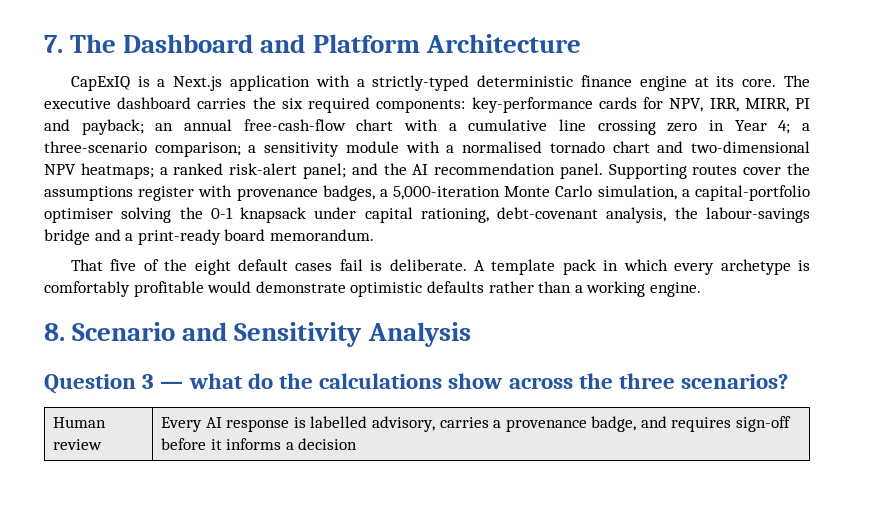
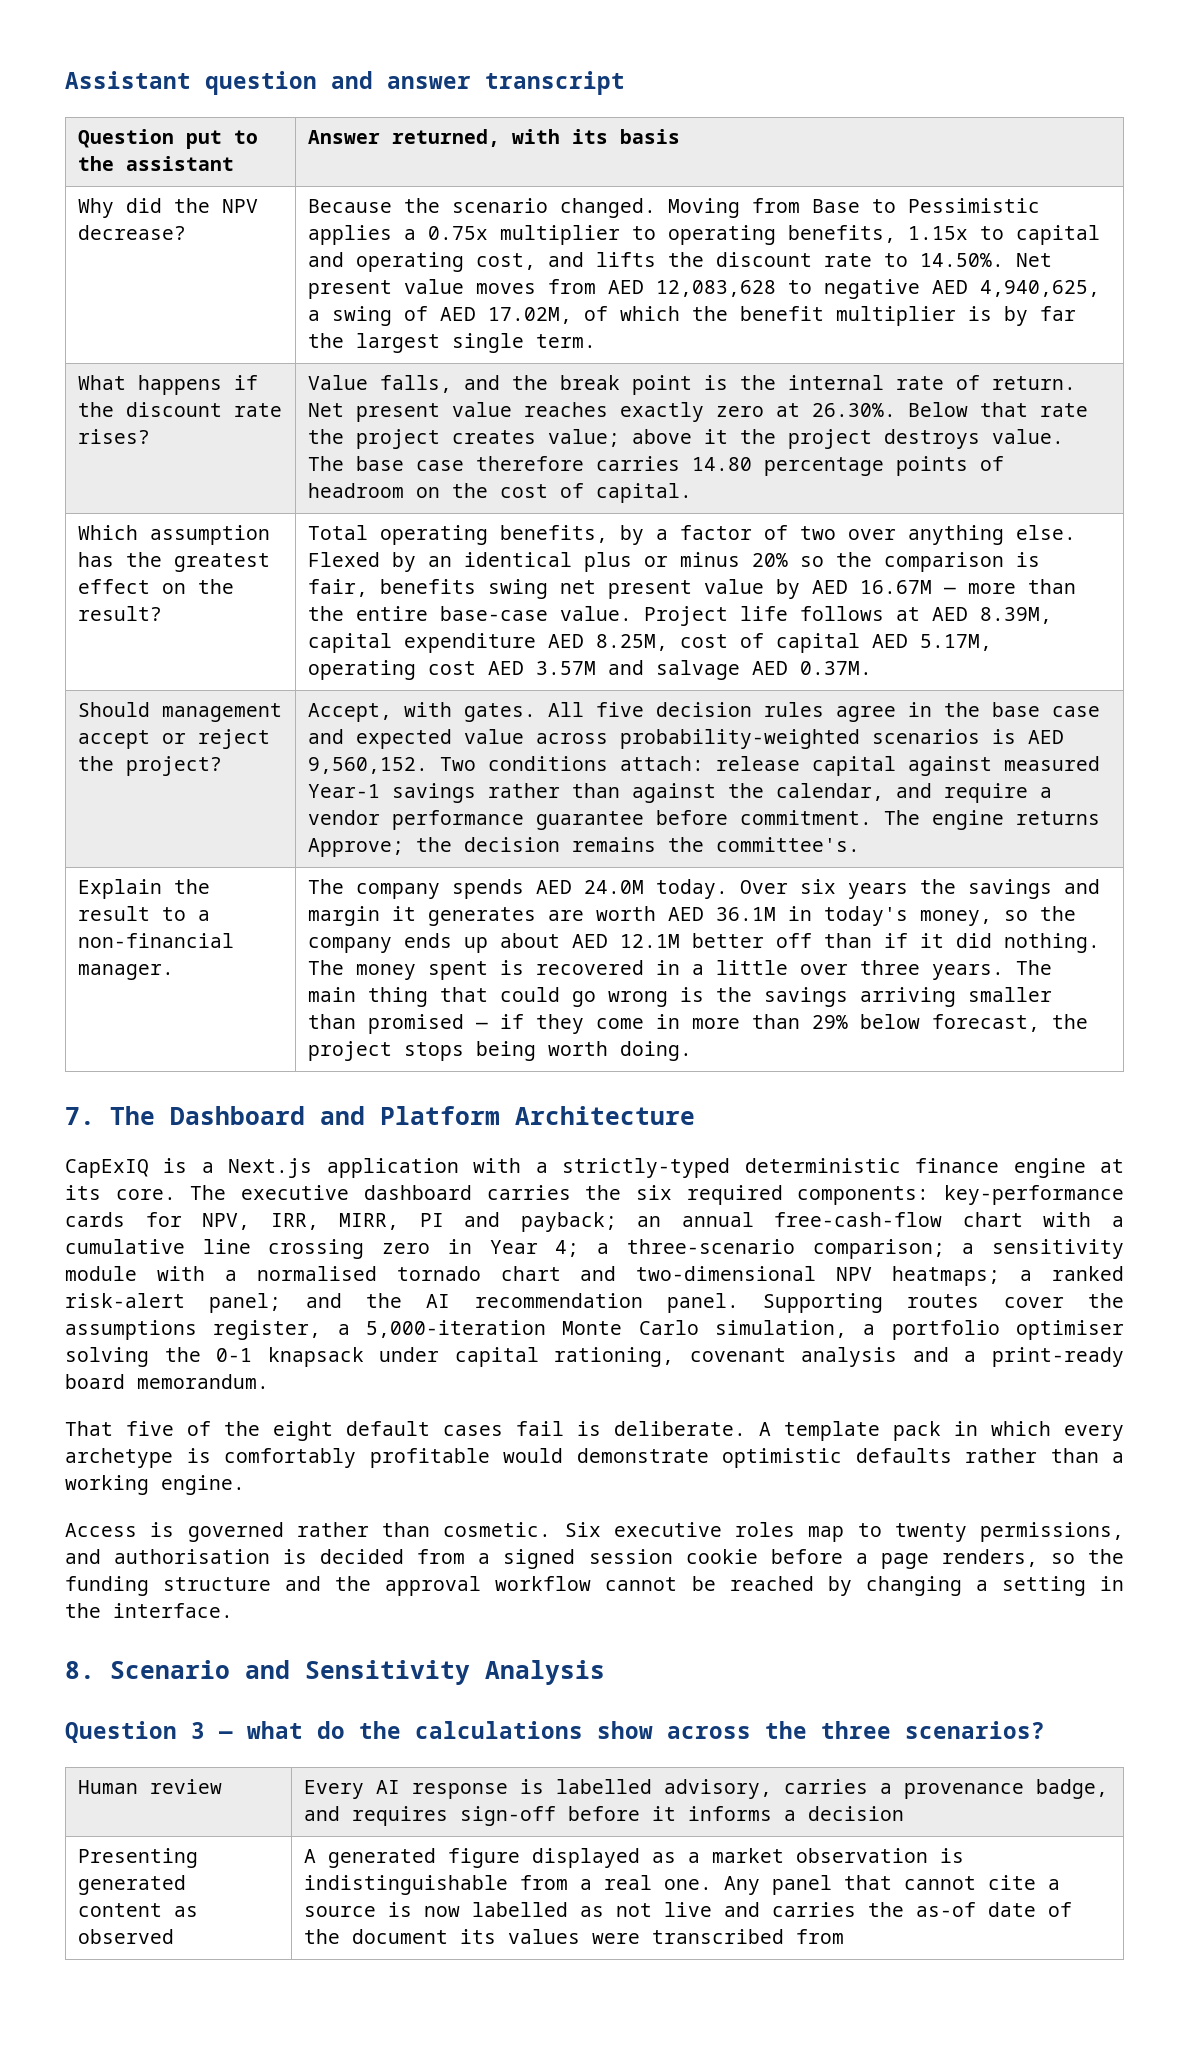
(44, 44) none -> [65,71,625,95] [78,129,259,149] [78,156,235,171] [308,129,681,147] [78,198,259,218] [78,225,187,240] [308,198,1041,218] [308,225,1101,245] [308,252,1053,272] [308,279,1101,299] [308,306,1077,326] [308,333,597,353] [78,375,259,395] [78,402,283,417] [78,429,151,444] [308,375,1077,395] [308,402,1089,422] [308,429,1065,449] [308,456,1005,476] [308,483,693,503] [78,525,271,545] [78,552,271,572] [78,579,235,594] [78,606,163,621] [308,525,1077,545] [308,552,1041,572] [308,579,1077,599] [308,606,1053,626] [308,633,993,653] [308,660,873,680] [78,702,283,722] [78,729,271,749] [78,756,223,776] [308,702,1101,722] [308,729,1065,749] [308,756,1101,776] [308,783,1053,803] [308,810,1101,830] [308,837,861,857] [78,879,211,899] [78,906,211,921] [78,933,235,948] [78,964,175,980] [308,879,1101,899] [308,906,1077,926] [308,933,1101,953] [308,960,1053,980] [308,987,1053,1007] [308,1014,1089,1034] [308,1041,693,1061] Assistant question and answer transcript // Question put to the assistant | Answer returned, with its basis // Why did the NPV decrease? | Because the scenario changed. Moving from Base to Pessimistic applies a 0.75x multiplier to operating benefits, 1.15x to capital and operating cost, and lifts the discount rate to 14.50%. Net present value moves from AED 12,083,628 to negative AED 4,940,625, a swing of AED 17.02M, of which the benefit multiplier is by far the largest single term. // What happens if the discount rate rises? | Value falls, and the break point is the internal rate of return. Net present value reaches exactly zero at 26.30%. Below that rate the project creates value; above it the project destroys value. The base case therefore carries 14.80 percentage points of headroom on the cost of capital. // Which assumption has the greatest effect on the result? | Total operating benefits, by a factor of two over anything else. Flexed by an identical plus or minus 20% so the comparison is fair, benefits swing net present value by AED 16.67M — more than the entire base-case value. Project life follows at AED 8.39M, capital expenditure AED 8.25M, cost of capital AED 5.17M, operating cost AED 3.57M and salvage AED 0.37M. // Should management accept or reject the project? | Accept, with gates. All five decision rules agree in the base case and expected value across probability-weighted scenarios is AED 9,560,152. Two conditions attach: release capital against measured Year-1 savings rather than against the calendar, and require a vendor performance guarantee before commitment. The engine returns Approve; the decision remains the committee's. // Explain the result to a non-financial manager. | The company spends AED 24.0M today. Over six years the savings and margin it generates are worth AED 36.1M in today's money, so the company ends up about AED 12.1M better off than if it did nothing. The money spent is recovered in a little over three years. The main thing that could go wrong is the savings arriving smaller than promised — if they come in more than 29% below forecast, the project stops being worth doing. //
[138,185,375,201] register with provenance badges, -> [213,1320,322,1340] register,
[694,185,810,201] capital-portfolio -> [891,1320,1000,1340] portfolio
[497,207,810,223] [44,229,90,245] debt-covenant analysis, the labour-savings bridge -> [689,1347,898,1367] covenant analysis
(701, 289) none -> [65,1522,1124,1542] [65,1549,1124,1569] [65,1576,1125,1596] [65,1603,233,1618] // Access is governed rather than cosmetic. Six executive roles map to twenty permissions, and authorisation is decided from a signed session cookie before a page renders, so the funding structure and the approval workflow cannot be reached by changing a setting in the interface.
(358, 444) none -> [78,1848,199,1868] [78,1875,187,1895] [78,1903,199,1917] [78,1929,175,1944] [304,1848,965,1868] [304,1875,1061,1895] [304,1902,1073,1917] [304,1929,845,1944] // Presenting generated content as observed | A generated figure displayed as a market observation is indistinguishable from a real one. Any panel that cannot cite a source is now labelled as not live and carries the as-of date of the document its values were transcribed from

